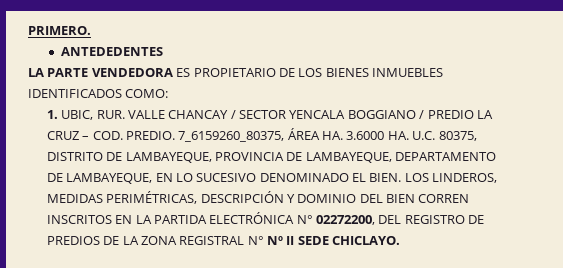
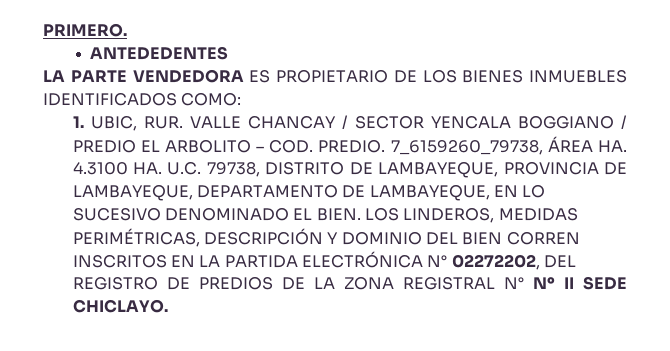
[476,110,493,119] [46,131,79,140] LA CRUZ -> [140,140,251,153] EL ARBOLITO
[178,131,285,142] 7_6159260_80375, -> [390,140,543,155] 7_6159260_79738,
[346,131,385,140] 3.6000 -> [72,162,128,175] 4.3100
[438,131,477,141] 80375, -> [206,162,260,177] 79738,
[316,215,376,225] 02272200, -> [451,254,540,270] 02272202,

